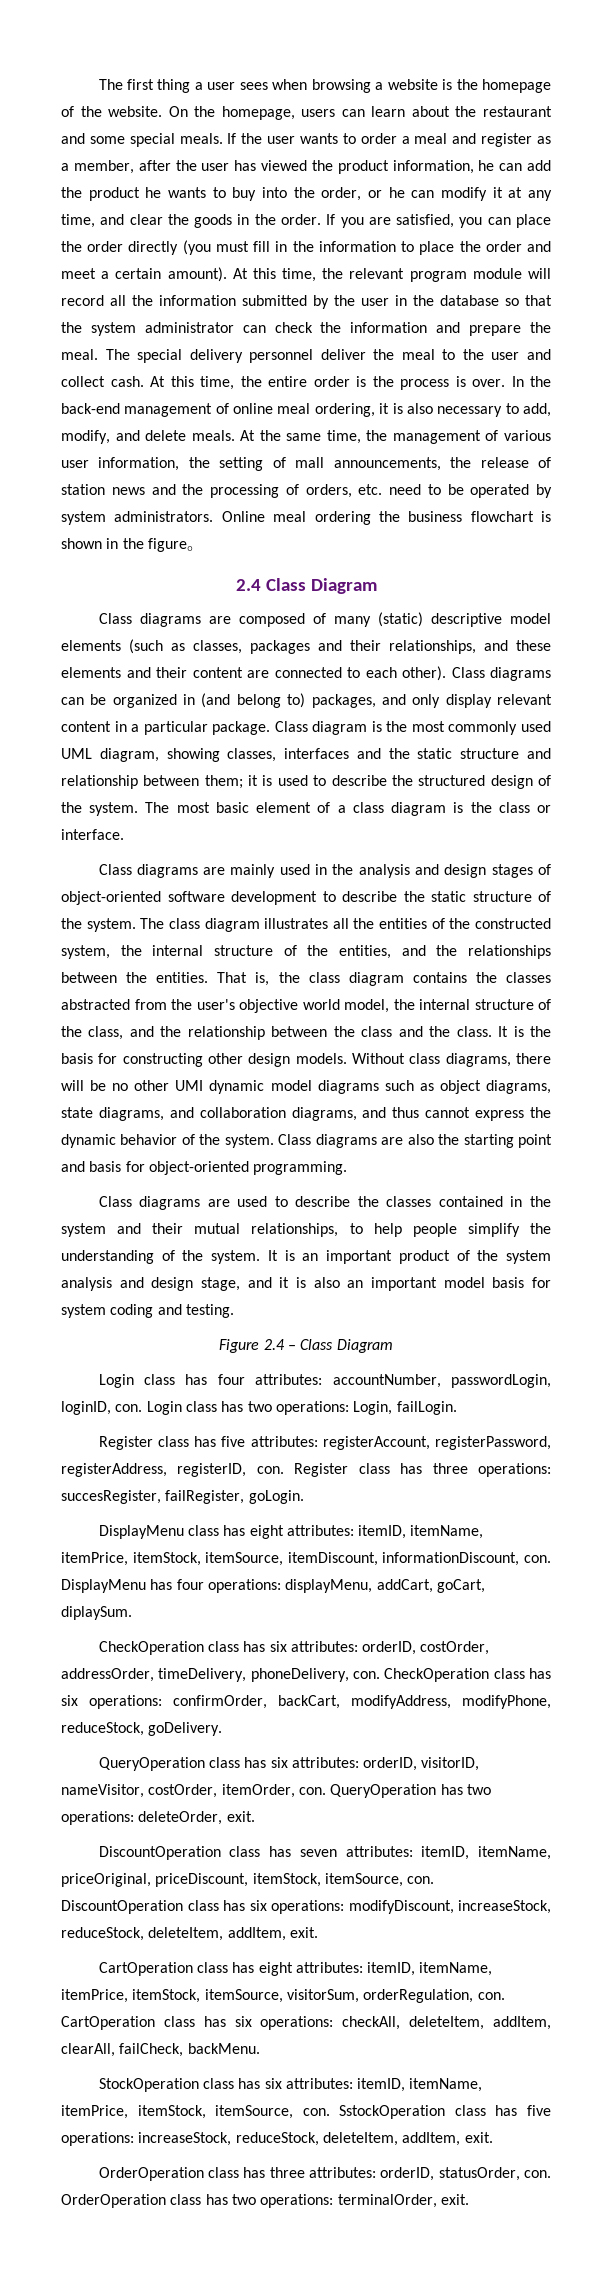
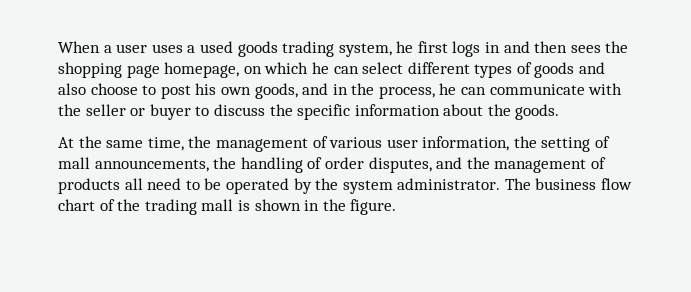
[98,79,551,93] [61,106,553,120] [61,133,551,147] [61,160,551,174] [61,187,553,201] [61,214,551,228] [61,240,551,255] [61,267,551,282] [61,295,552,309] [61,322,552,336] [61,349,552,363] [61,376,551,390] [61,403,552,417] [61,430,235,444] The first thing a user sees when browsing a website is the homepage of the website. On the homepage, users can learn about the restaurant and some special meals. If the user wants to order a meal and register as a member, after the user has viewed the product information, he can add the product he wants to buy into the order, or he can modify it at any time, and clear the goods in the order. If you are satisfied, you can place the order directly (you must fill in the information to place the order and meet a certain amount). At this time, the relevant program module will record all the information submitted by the user in the database so that the system administrator can check the information and prepare the meal. The special delivery personnel deliver the meal to the user and collect cash. At this time, the entire order is the process is over. In the back-end management of online meal ordering, it is also necessary to add, modify, and delete meals. -> [58,41,629,57] [58,62,606,78] [58,83,623,99] [58,104,560,120] When a user uses a used goods trading system, he first logs in and then sees the shopping page homepage, on which he can select different types of goods and also choose to post his own goods, and in the process, he can communicate with the seller or buyer to discuss the specific information about the goods. //
[480,457,552,468] [61,484,383,498] release of station news and the processing of orders, etc. -> [240,157,606,173] [58,178,143,194] handling of order disputes, and the management of products all
[61,511,551,525] [61,538,203,552] [235,578,377,594] [98,612,551,627] [61,639,551,654] [61,666,551,681] [61,693,553,708] [61,721,552,735] [61,748,551,762] [61,775,552,789] [61,802,551,816] [61,829,124,840] [98,864,552,878] [61,891,551,905] [61,918,551,932] [61,945,551,959] [61,972,551,986] [61,999,551,1013] [61,1026,551,1040] [61,1053,551,1067] [61,1080,551,1094] [61,1107,552,1121] [61,1134,552,1148] [61,1161,348,1175] [98,1196,551,1210] [61,1223,551,1237] [61,1250,552,1264] [61,1277,551,1291] [61,1304,234,1318] [219,1339,393,1353] [98,1374,551,1388] [61,1401,457,1415] [98,1436,551,1450] [61,1463,551,1477] [61,1490,304,1504] [98,1525,484,1539] [61,1552,551,1566] [61,1579,485,1593] [61,1606,132,1620] [98,1641,490,1655] [61,1668,551,1682] [61,1695,551,1709] [61,1722,223,1736] [98,1757,480,1771] [61,1784,491,1798] [61,1811,255,1825] [98,1846,551,1860] [61,1873,435,1887] [61,1900,551,1914] [61,1927,318,1941] [98,1962,493,1976] [61,1989,505,2003] [61,2016,551,2030] [61,2043,260,2057] [98,2078,483,2092] [61,2105,551,2119] [61,2132,493,2146] [98,2167,551,2181] [61,2194,469,2208] system administrators. Online meal ordering the business flowchart is shown in the figure。 // 2.4 Class Diagram // Class diagrams are composed of many (static) descriptive model elements (such as classes, packages and their relationships, and these elements and their content are connected to each other). Class diagrams can be organized in (and belong to) packages, and only display relevant content in a particular package. Class diagram is the most commonly used UML diagram, showing classes, interfaces and the static structure and relationship between them; it is used to describe the structured design of the system. The most basic element of a class diagram is the class or interface. // Class diagrams are mainly used in the analysis and design stages of object-oriented software development to describe the static structure of the system. The class diagram illustrates all the entities of the constructed system, the internal structure of the entities, and the relationships between the entities. That is, the class diagram contains the classes abstracted from the user's objective world model, the internal structure of the class, and the relationship between the class and the class. It is the basis for constructing other design models. Without class diagrams, there will be no other UMI dynamic model diagrams such as object diagrams, state diagrams, and collaboration diagrams, and thus cannot express the dynamic behavior of the system. Class diagrams are also the starting point and basis for object-oriented programming. // Class diagrams are used to describe the classes contained in the system and their mutual relationships, to help people simplify the understanding of the system. It is an important product of the system analysis and design stage, and it is also an important model basis for system coding and testing. // Figure 2.4 – Class Diagram // Login class has four attributes: accountNumber, passwordLogin, loginID, con. Login class has two operations: Login, failLogin. // Register class has five attributes: registerAccount, registerPassword, registerAddress, registerID, con. Register class has three operations: succesRegister, failRegister, goLogin. // DisplayMenu class has eight attributes: itemID, itemName, itemPrice, itemStock, itemSource, itemDiscount, informationDiscount, con. DisplayMenu has four operations: displayMenu, addCart, goCart, diplaySum. // CheckOperation class has six attributes: orderID, costOrder, addressOrder, timeDelivery, phoneDelivery, con. CheckOperation class has six operations: confirmOrder, backCart, modifyAddress, modifyPhone, reduceStock, goDelivery. // QueryOperation class has six attributes: orderID, visitorID, nameVisitor, costOrder, itemOrder, con. QueryOperation has two operations: deleteOrder, exit. // DiscountOperation class has seven attributes: itemID, itemName, priceOriginal, priceDiscount, itemStock, itemSource, con. DiscountOperation class has six operations: modifyDiscount, increaseStock, reduceStock, deleteItem, addItem, exit. // CartOperation class has eight attributes: itemID, itemName, itemPrice, itemStock, itemSource, visitorSum, orderRegulation, con. CartOperation class has six operations: checkAll, deleteItem, addItem, clearAll, failCheck, backMenu. // StockOperation class has six attributes: itemID, itemName, itemPrice, itemStock, itemSource, con. SstockOperation class has five operations: increaseStock, reduceStock, deleteItem, addItem, exit. // OrderOperation class has three attributes: orderID, statusOrder, con. OrderOperation class has two operations: terminalOrder, exit. -> [315,178,633,194] [58,199,397,215] the system administrator. The business flow chart of the trading mall is shown in the figure.

